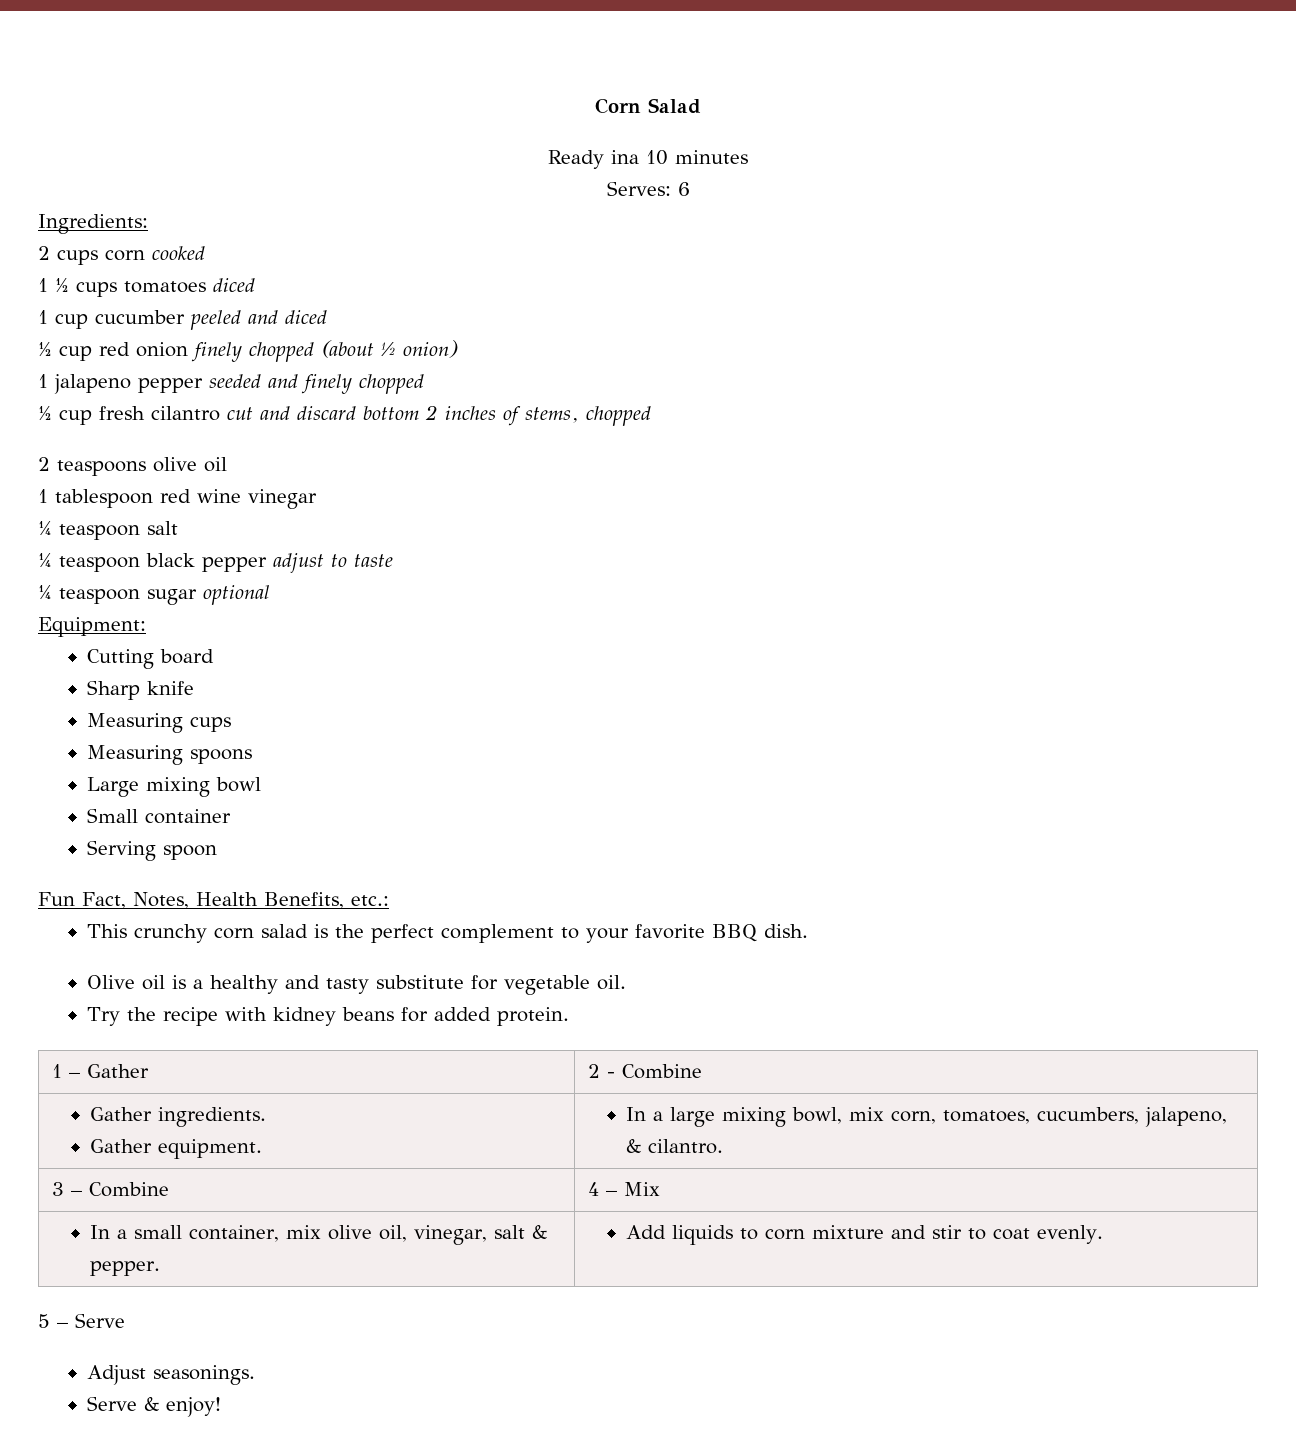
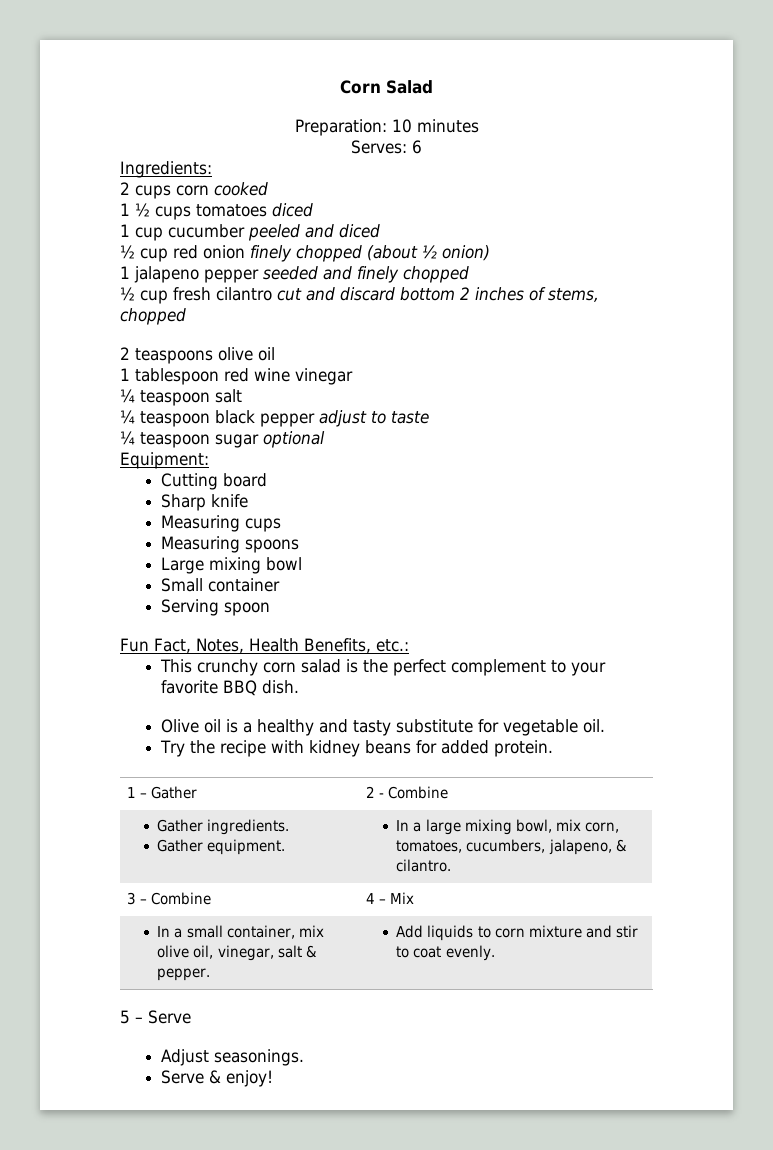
[548,150,639,169] Ready ina -> [294,119,387,136] Preparation:

